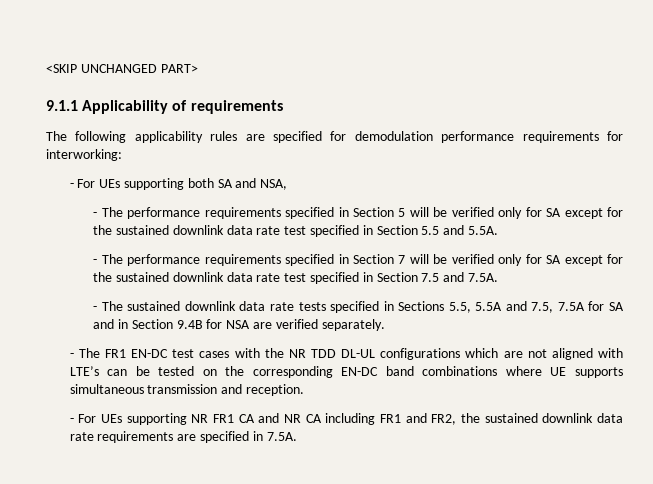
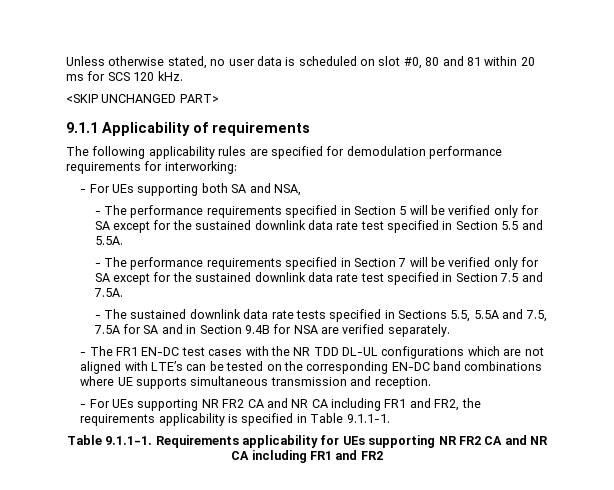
(46, 68) none -> [66,56,535,69] [66,71,183,81] Unless otherwise stated, no user data is scheduled on slot #0, 80 and 81 within 20 ms for SCS 120 kHz. //
[212,414,234,423] FR1 -> [222,399,245,408] FR2
[484,413,624,423] [69,431,297,443] sustained downlink data rate requirements are specified in 7.5A. -> [80,413,390,426] [66,435,549,448] [231,450,383,463] requirements applicability is specified in Table 9.1.1-1. // Table 9.1.1-1. Requirements applicability for UEs supporting NR FR2 CA and NR CA including FR1 and FR2

